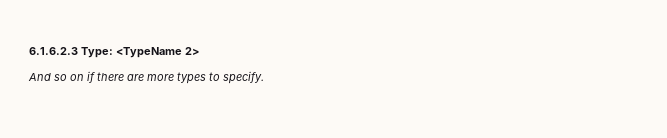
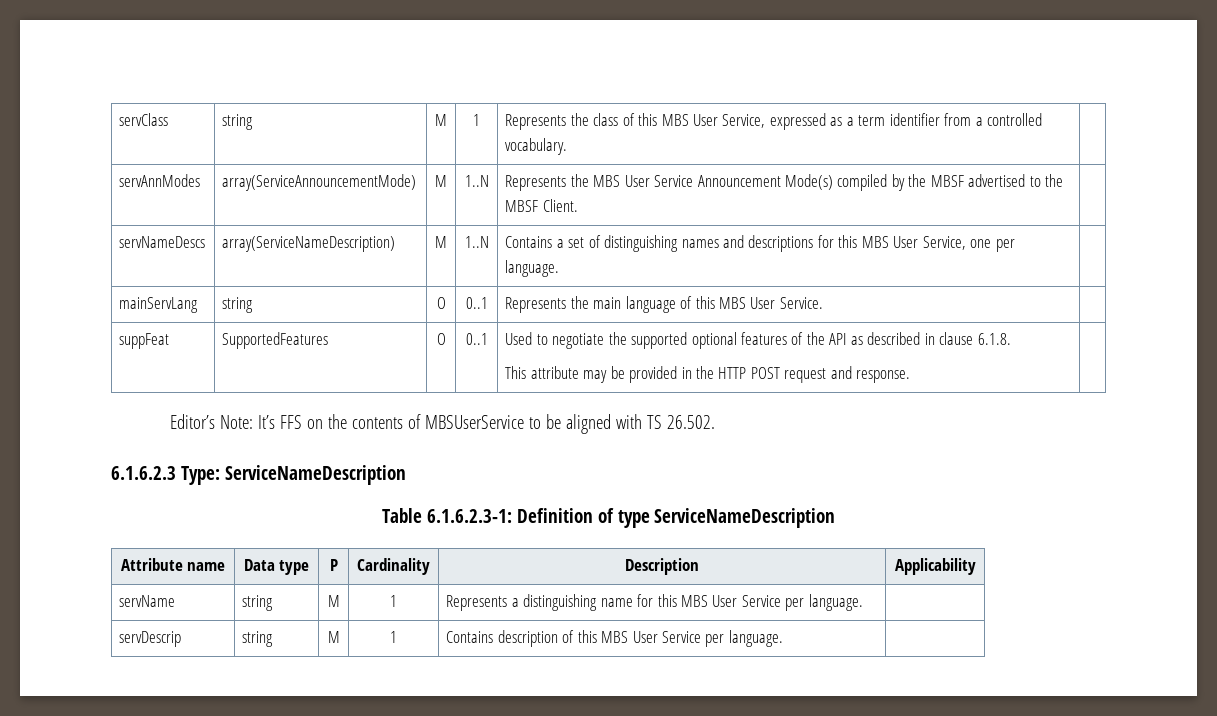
[29,47,199,58] [28,71,264,84] 6.1.6.2.3 Type: <TypeName 2> // And so on if there are more types to specify. -> [119,113,169,126] [222,114,254,130] [435,114,447,126] [473,114,480,126] [505,113,1043,130] [505,138,568,155] [119,174,201,187] [222,174,417,191] [435,175,447,187] [464,175,489,187] [505,174,1064,191] [505,199,578,212] [119,236,206,248] [222,236,396,252] [435,236,447,248] [464,236,489,248] [505,235,1015,252] [505,260,560,277] [119,297,199,313] [222,297,254,313] [436,297,446,309] [465,297,488,309] [505,296,823,313] [119,333,170,349] [222,332,329,349] [436,333,446,345] [465,333,488,345] [505,332,1011,349] [505,366,911,383] [169,414,715,434] [111,465,406,485] [381,508,836,528] [120,558,226,571] [243,559,310,575] [329,559,338,571] [357,558,430,575] [625,558,699,575] [894,558,976,575] [119,595,176,607] [242,595,274,611] [327,595,340,607] [390,595,397,607] [446,594,863,611] [119,631,182,647] [242,631,274,647] [327,631,340,643] [390,631,397,643] [446,630,783,647] servClass | string | M | 1 | Represents the class of this MBS User Service, expressed as a term identifier from a controlled vocabulary. | // servAnnModes | array(ServiceAnnouncementMode) | M | 1..N | Represents the MBS User Service Announcement Mode(s) compiled by the MBSF advertised to the MBSF Client. | // servNameDescs | array(ServiceNameDescription) | M | 1..N | Contains a set of distinguishing names and descriptions for this MBS User Service, one per language. | // mainServLang | string | O | 0..1 | Represents the main language of this MBS User Service. | // suppFeat | SupportedFeatures | O | 0..1 | Used to negotiate the supported optional features of the API as described in clause 6.1.8. // This attribute may be provided in the HTTP POST request and response. | // Editor’s Note: It’s FFS on the contents of MBSUserService to be aligned with TS 26.502. // 6.1.6.2.3 Type: ServiceNameDescription // Table 6.1.6.2.3-1: Definition of type ServiceNameDescription // Attribute name | Data type | P | Cardinality | Description | Applicability // servName | string | M | 1 | Represents a distinguishing name for this MBS User Service per language. | // servDescrip | string | M | 1 | Contains description of this MBS User Service per language. |

